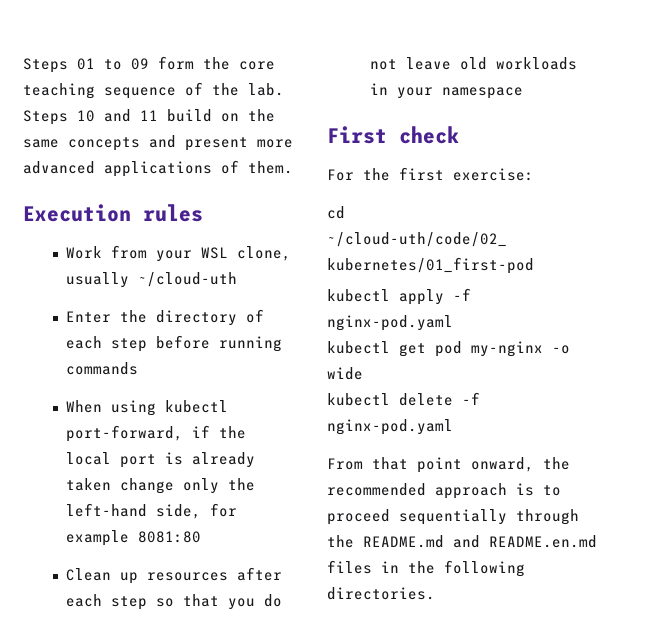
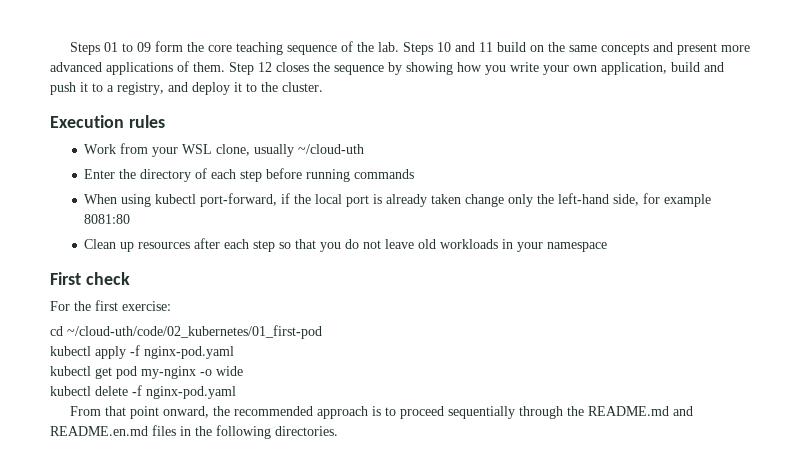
(293, 167) none -> [229,62,724,75] [50,82,323,95] Step 12 closes the sequence by showing how you write your own application, build and push it to a registry, and deploy it to the cluster.

